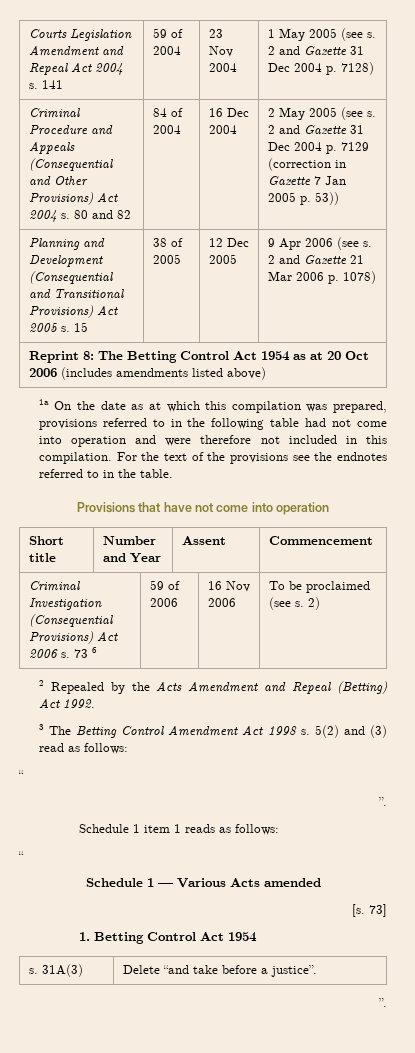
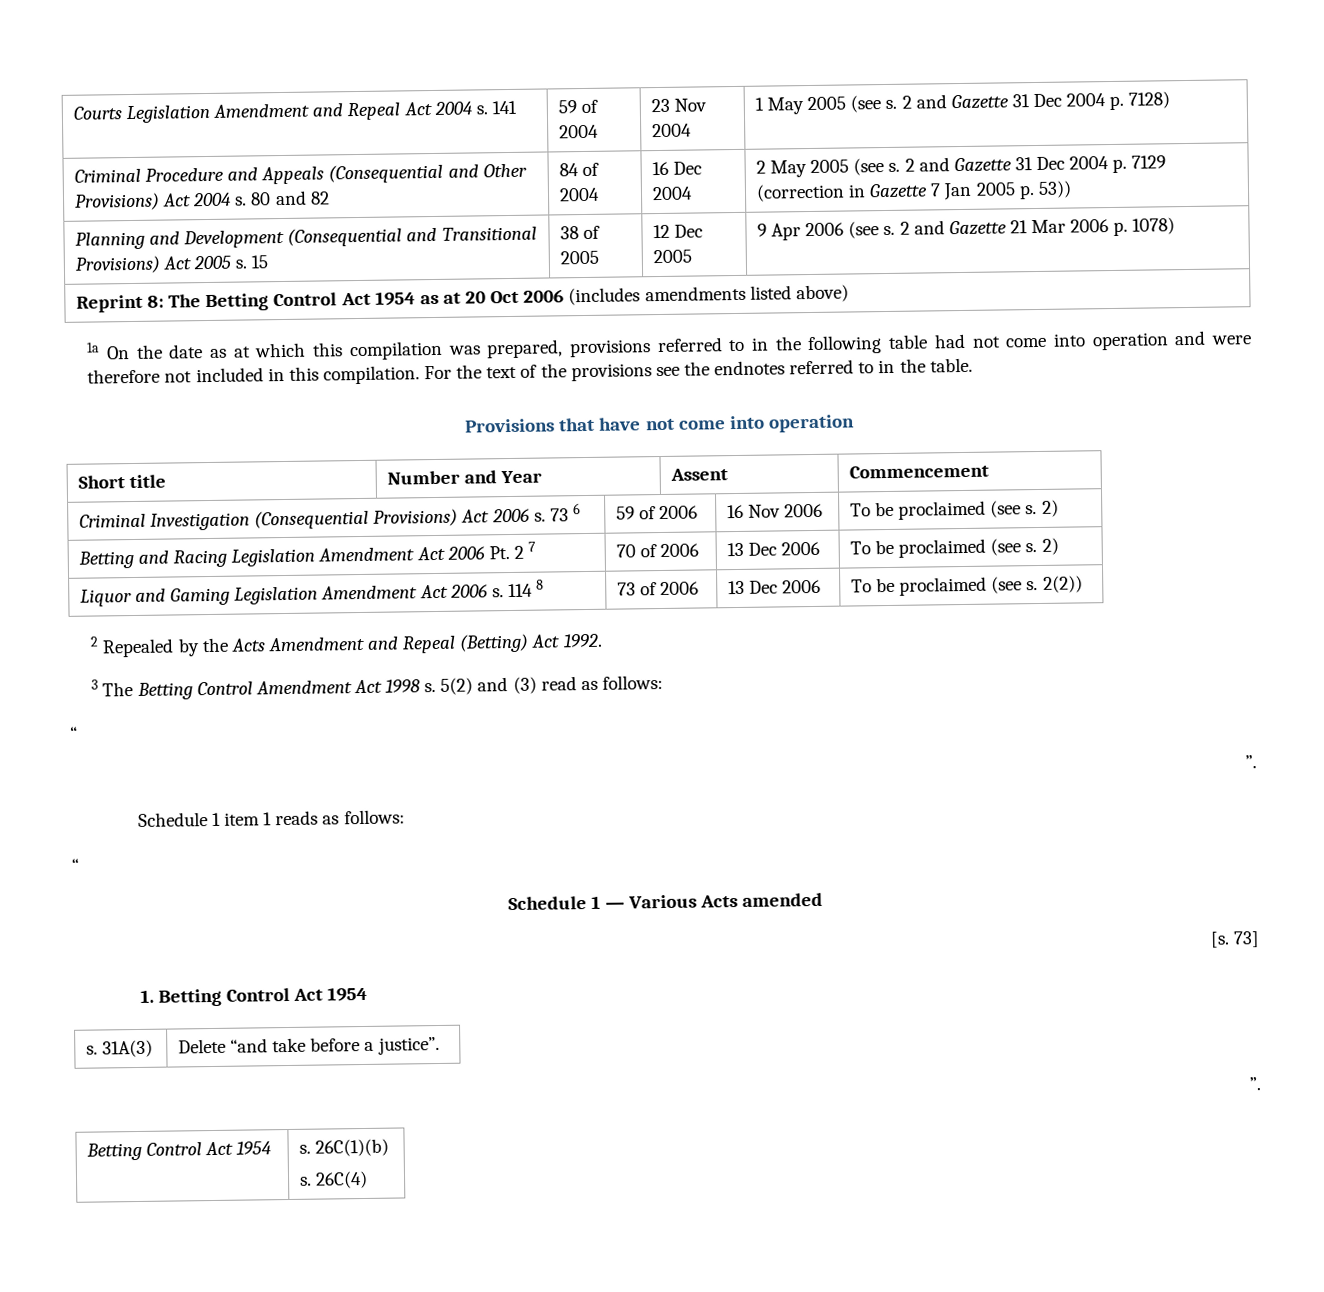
(320, 603) none -> [77,541,537,569] [615,543,700,558] [726,541,821,557] [849,537,1059,558] [79,579,545,607] [616,581,700,596] [727,579,822,595] [850,575,1083,596] // Betting and Racing Legislation Amendment Act 2006 Pt. 2 7 | 70 of 2006 | 13 Dec 2006 | To be proclaimed (see s. 2) // Liquor and Gaming Legislation Amendment Act 2006 s. 114 8 | 73 of 2006 | 13 Dec 2006 | To be proclaimed (see s. 2(2))
(387, 1002) none -> [85,1141,272,1161] [298,1138,390,1157] [299,1170,369,1189] // Betting Control Act 1954 | s. 26C(1)(b) // s. 26C(4)

